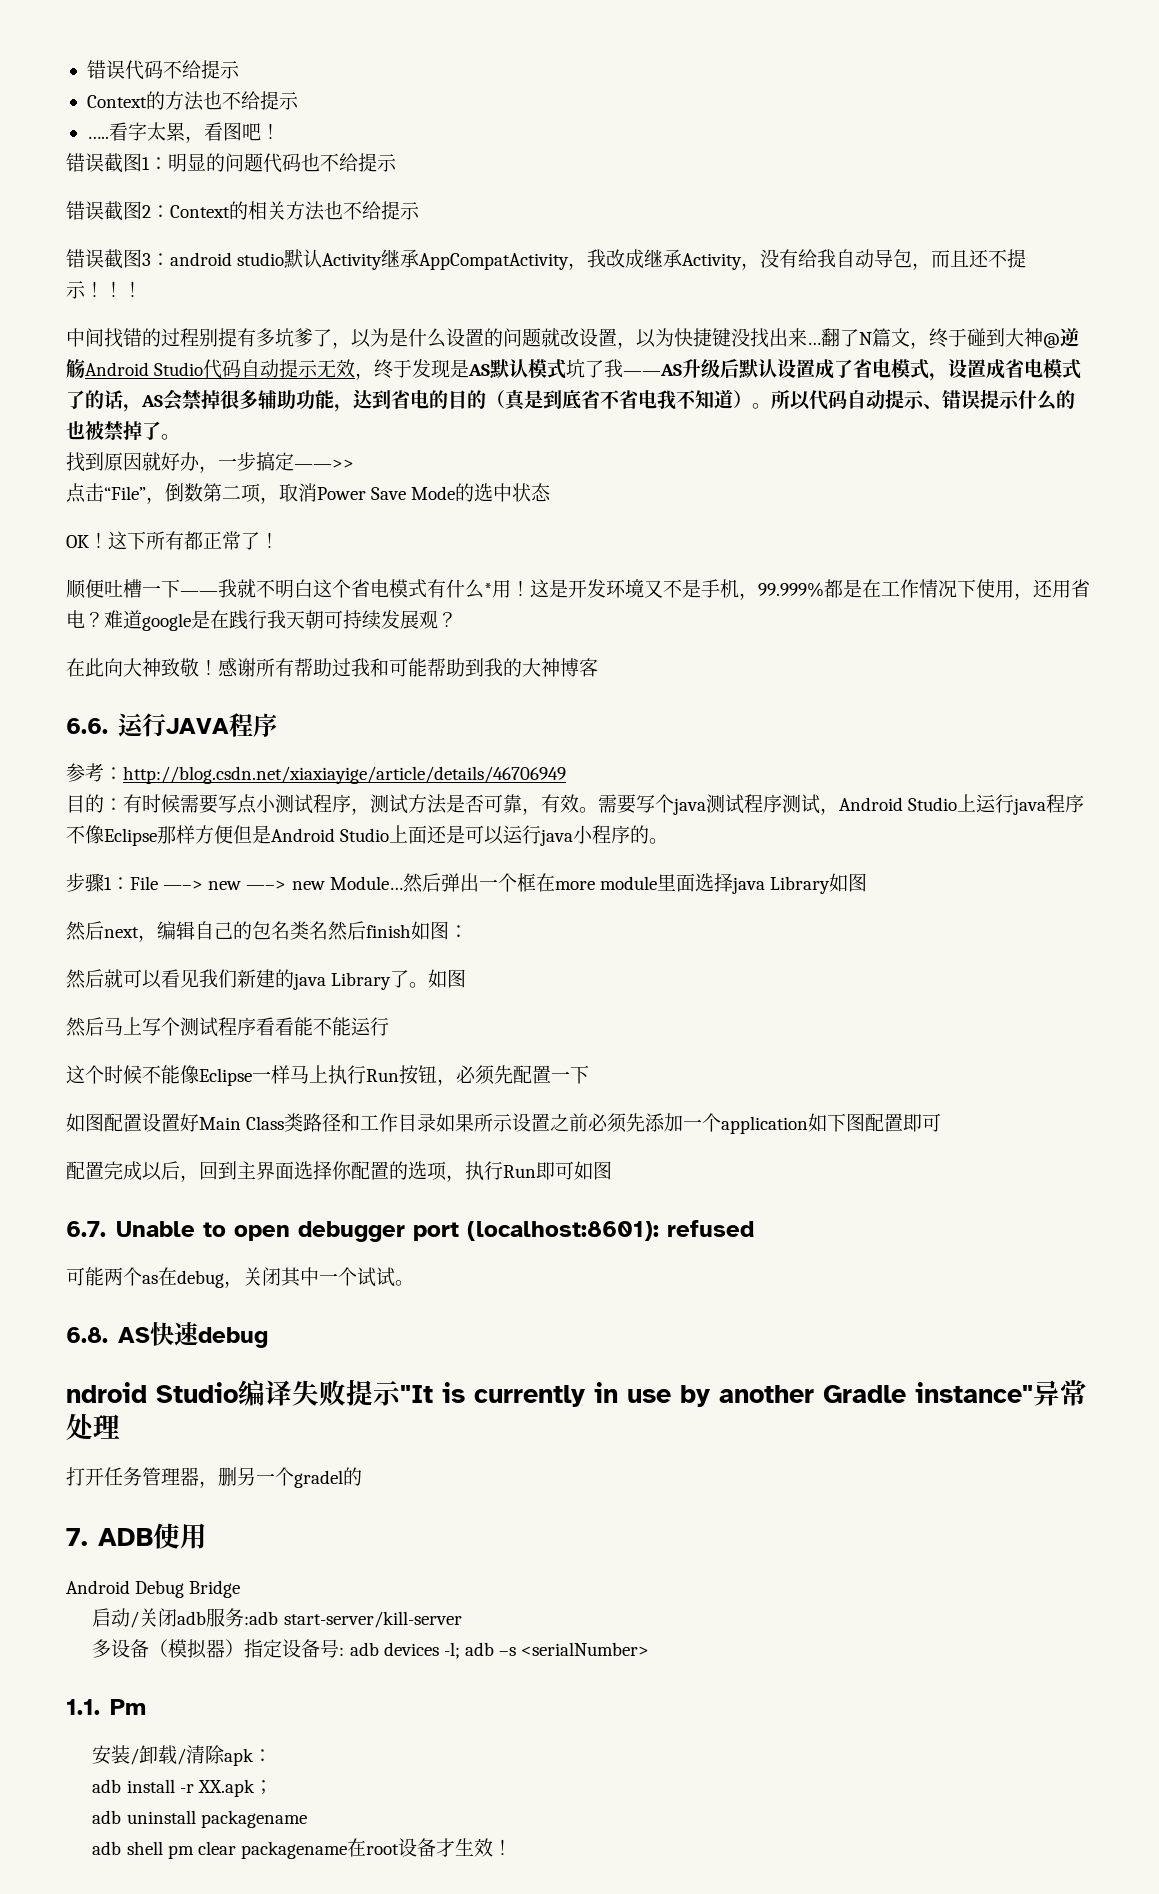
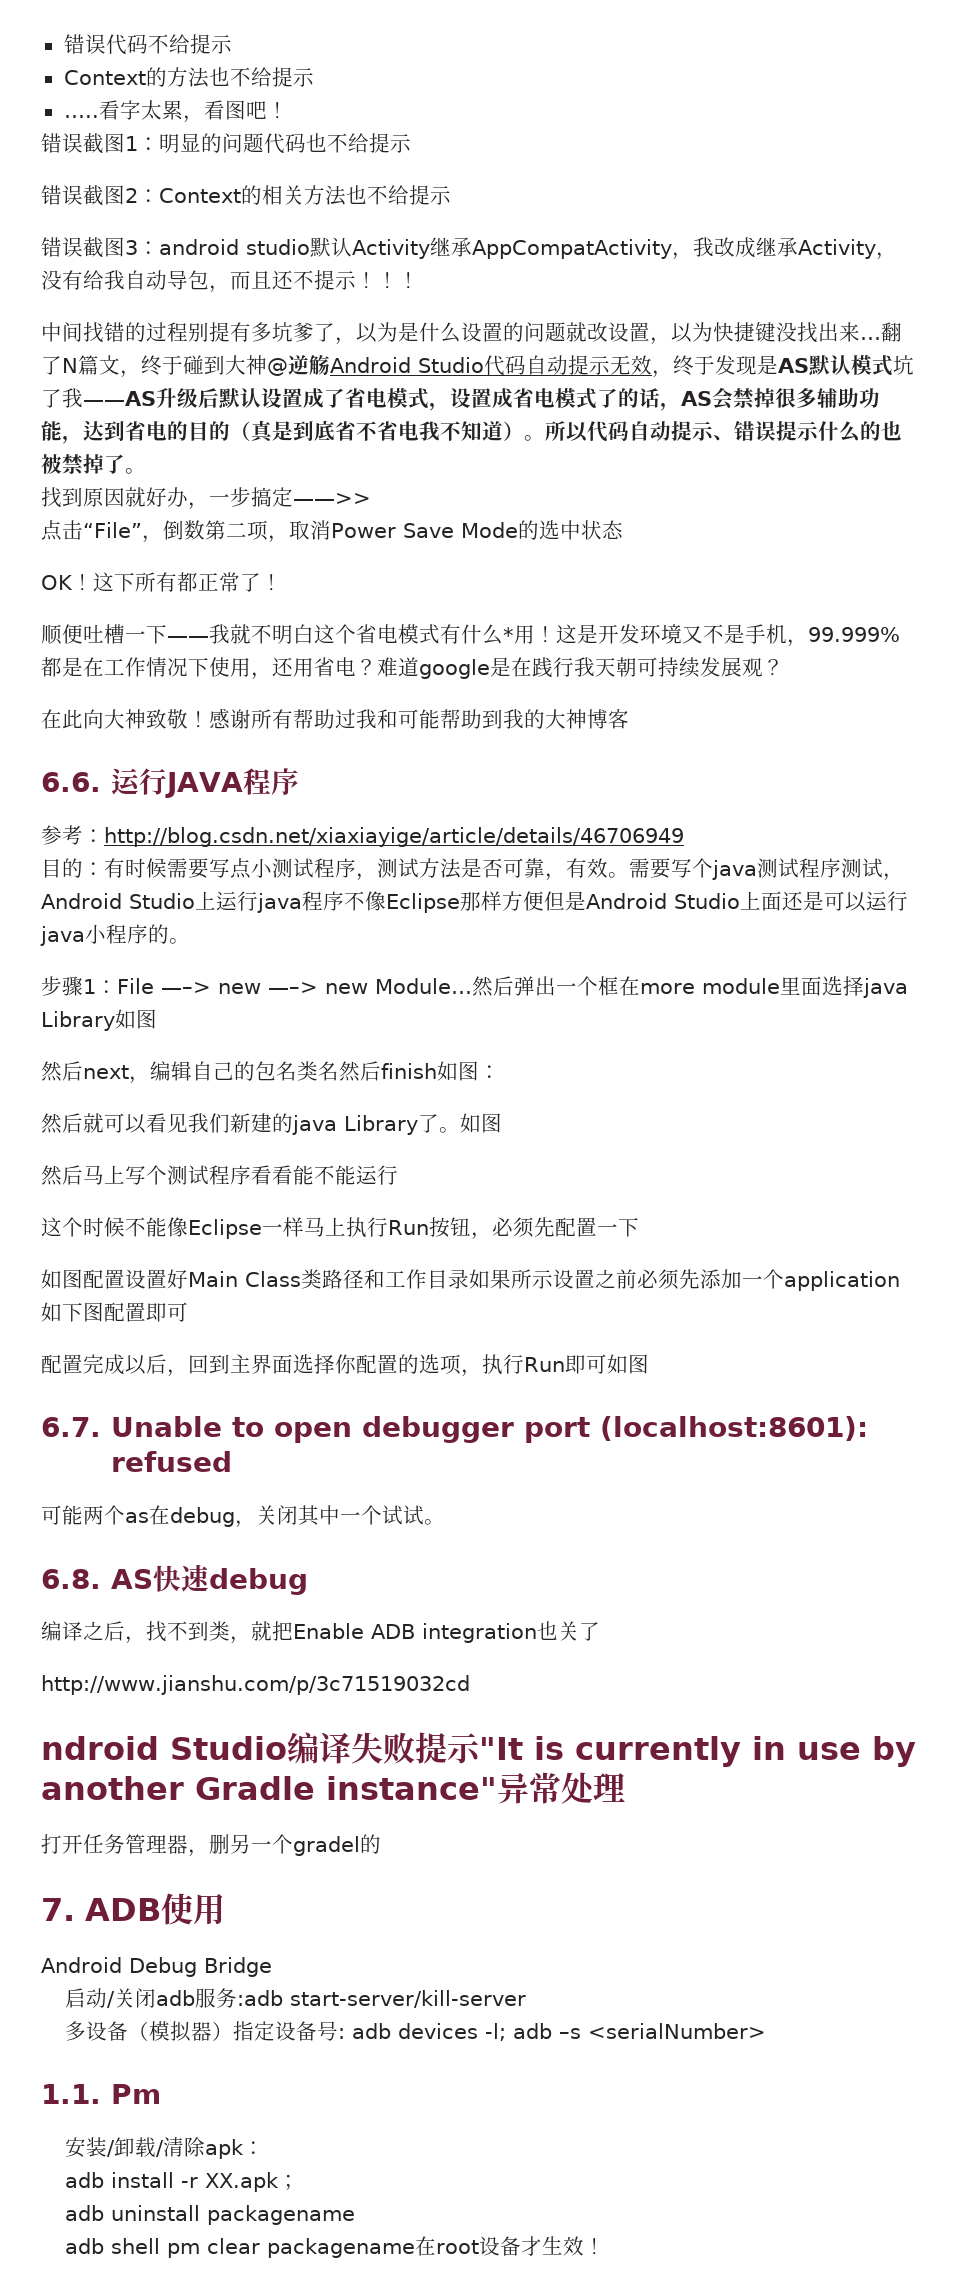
(268, 1337) none -> [41,1621,600,1644] [41,1675,470,1695] // 编译之后，找不到类，就把Enable ADB integration也关了 // http://www.jianshu.com/p/3c71519032cd

